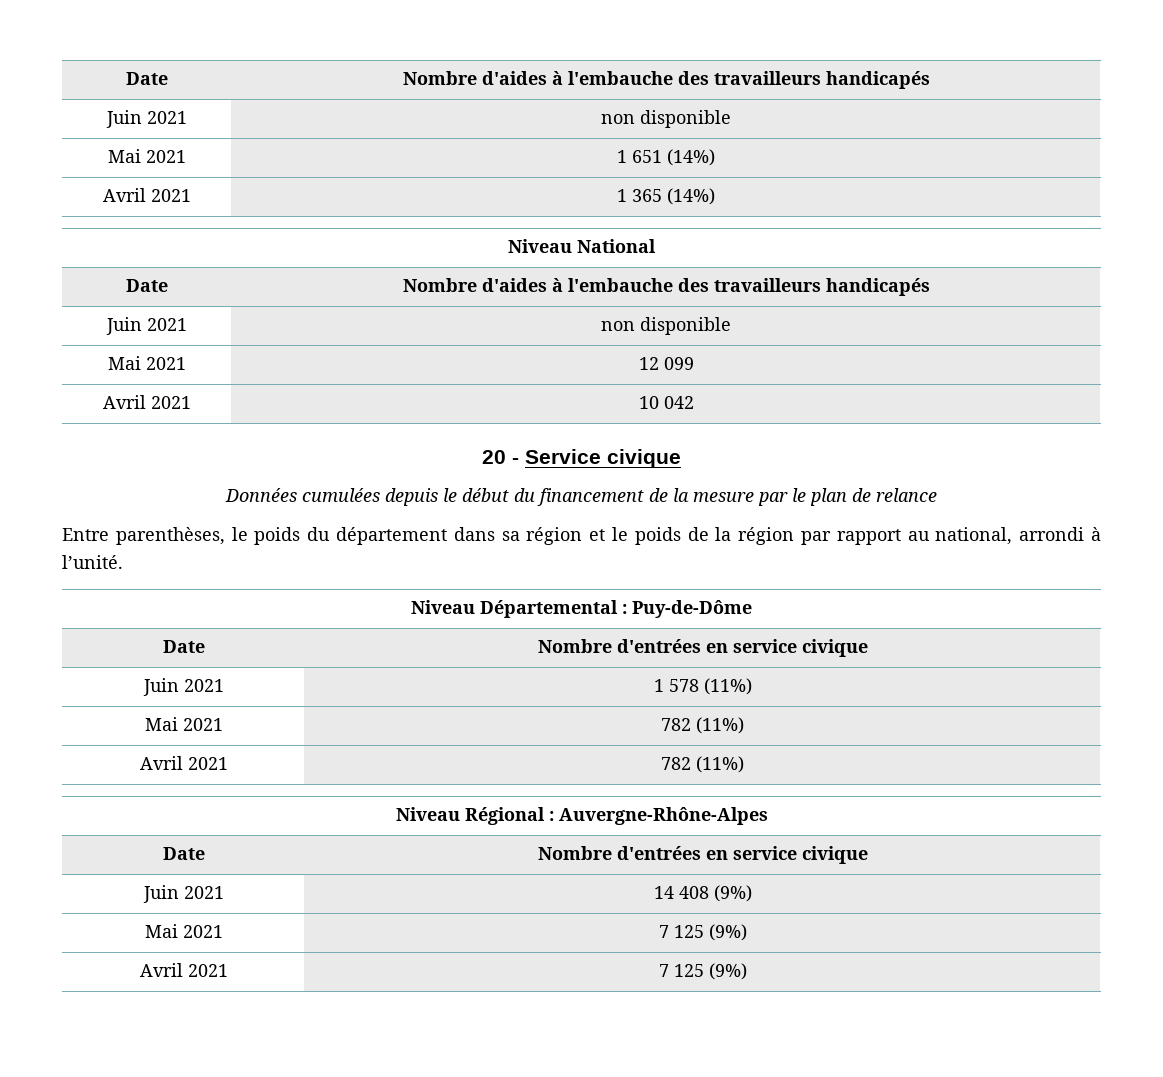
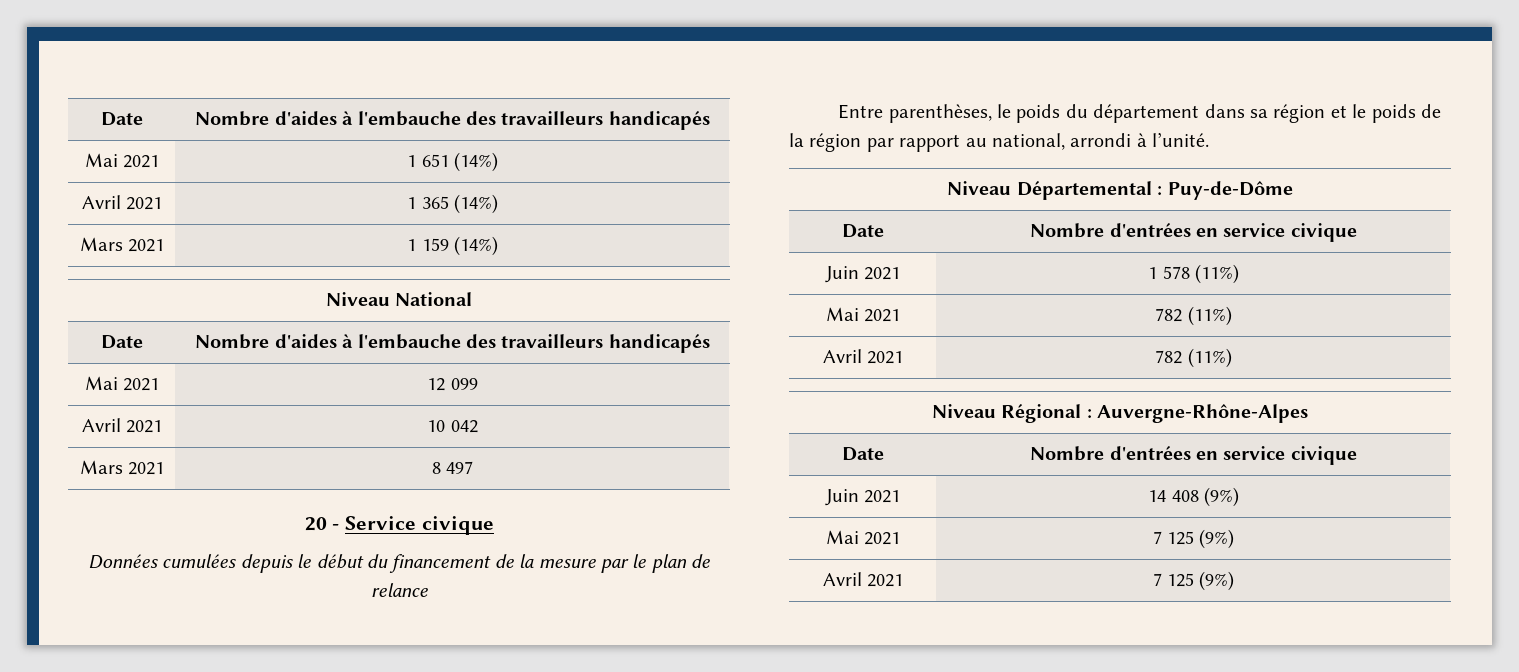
[126,72,168,85] [402,71,930,89] [106,110,187,128] [600,110,731,128] Date | Nombre d'aides à l'embauche des travailleurs handicapés // Juin 2021 | non disponible -> [101,112,143,126] [195,111,710,130] Date | Nombre d'aides à l'embauche des travailleurs handicapés
(715, 196) none -> [79,237,165,252] [407,236,498,256] // Mars 2021 | 1 159 (14%)
[106,317,187,335] [600,317,731,335] // Juin 2021 | non disponible -> (710, 343) none
(694, 402) none -> [79,460,165,475] [431,461,474,474] // Mars 2021 | 8 497

